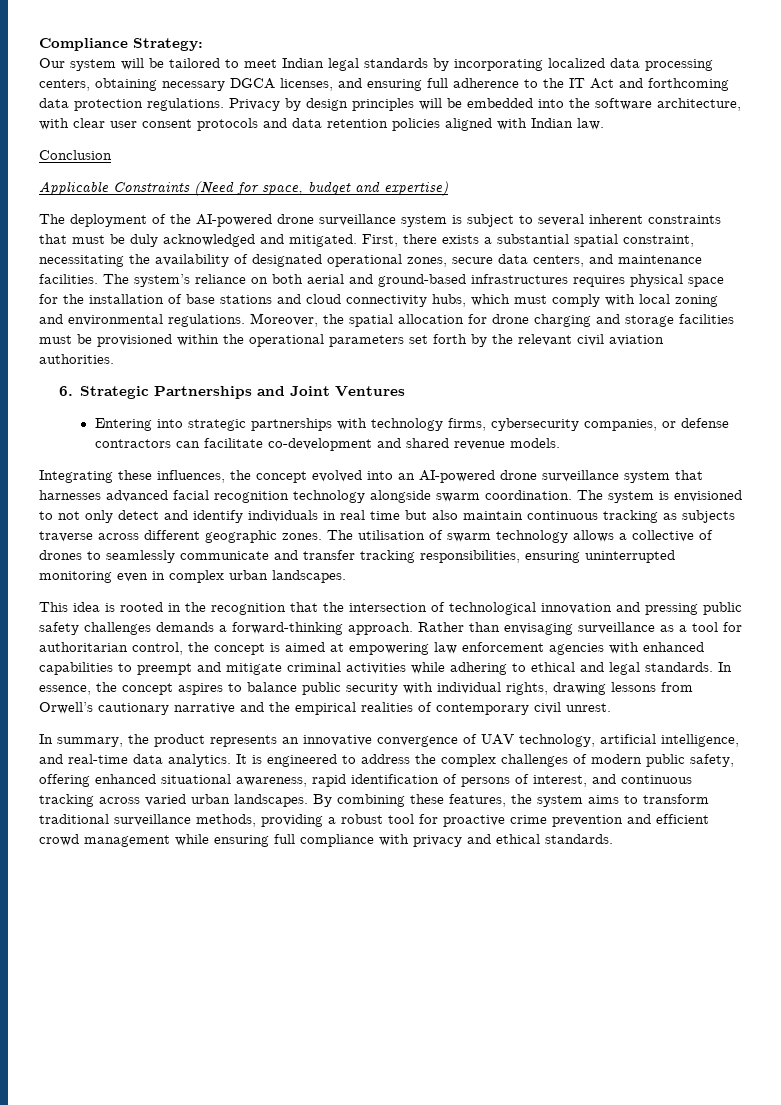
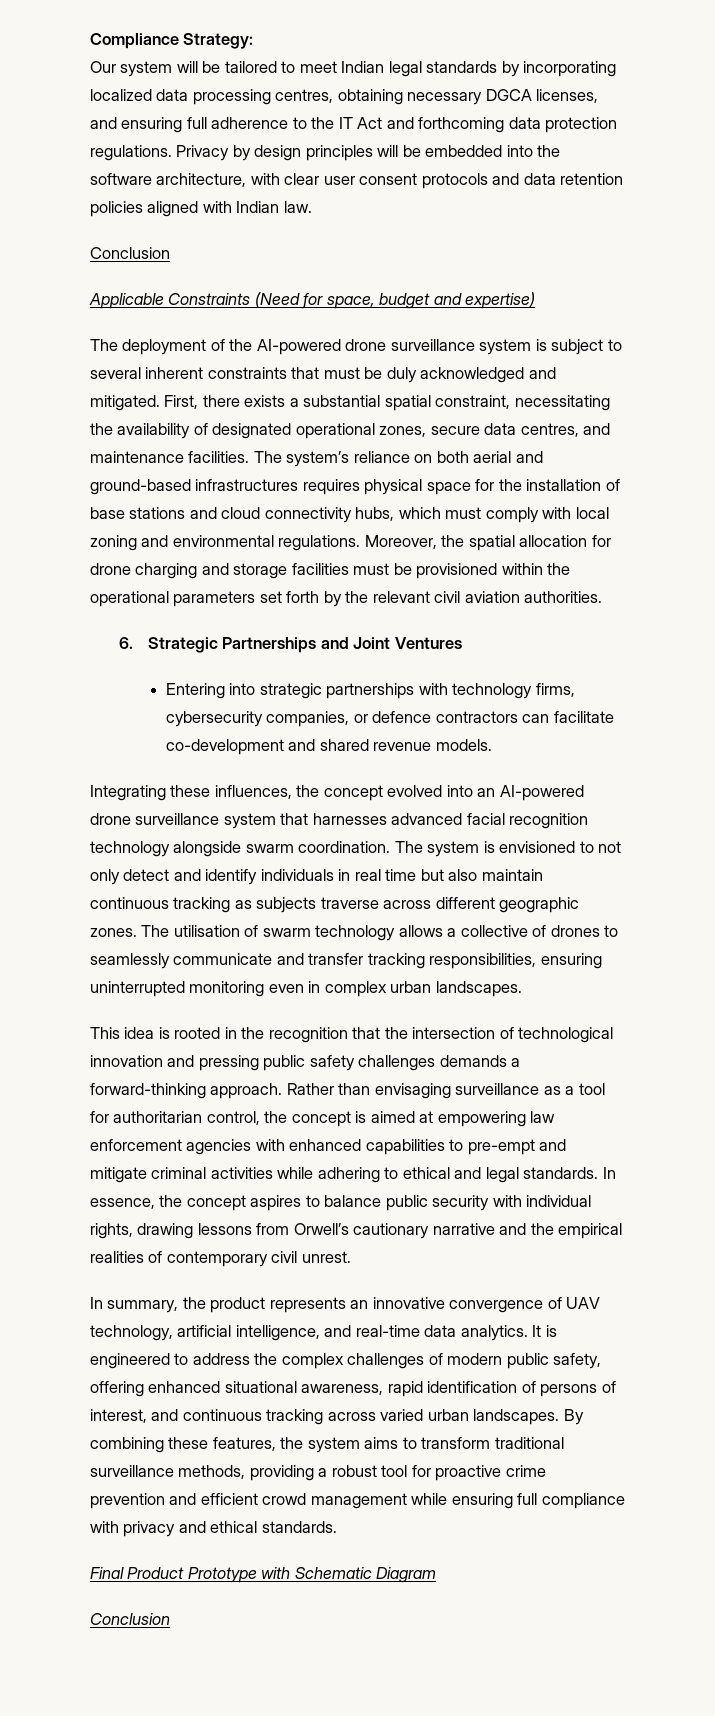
[39,79,90,91] centers, -> [275,89,334,103] centres,
[533,255,584,267] centers, -> [520,423,579,437] centres,
[680,418,729,428] defense -> [372,711,432,723] defence
[137,663,192,675] preempt -> [467,1139,535,1155] pre-empt
(613, 839) none -> [90,1567,437,1583] [90,1613,170,1625] // Final Product Prototype with Schematic Diagram // Conclusion

